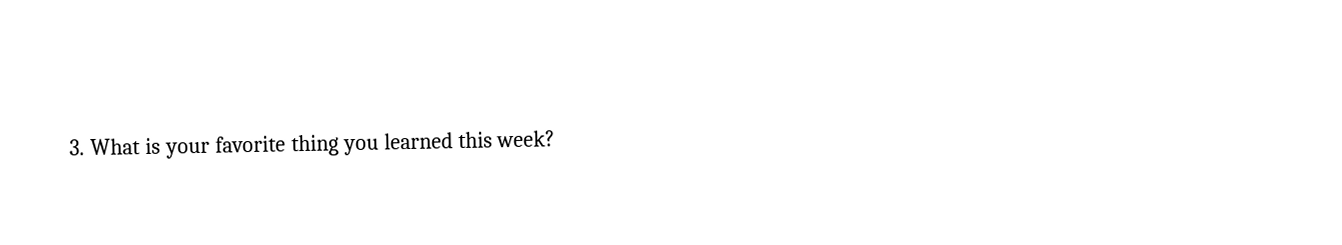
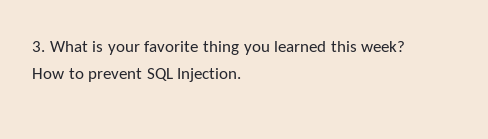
(556, 139) none -> [32,68,242,82] // How to prevent SQL Injection.

